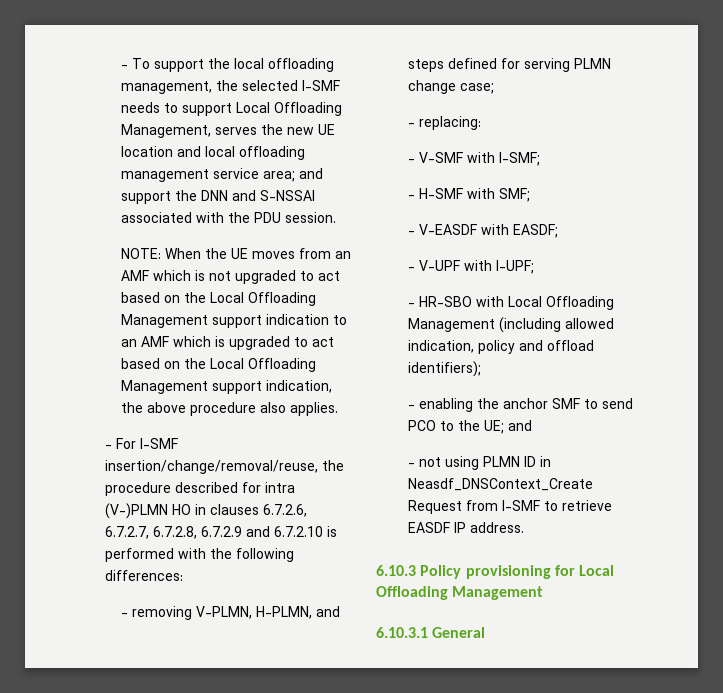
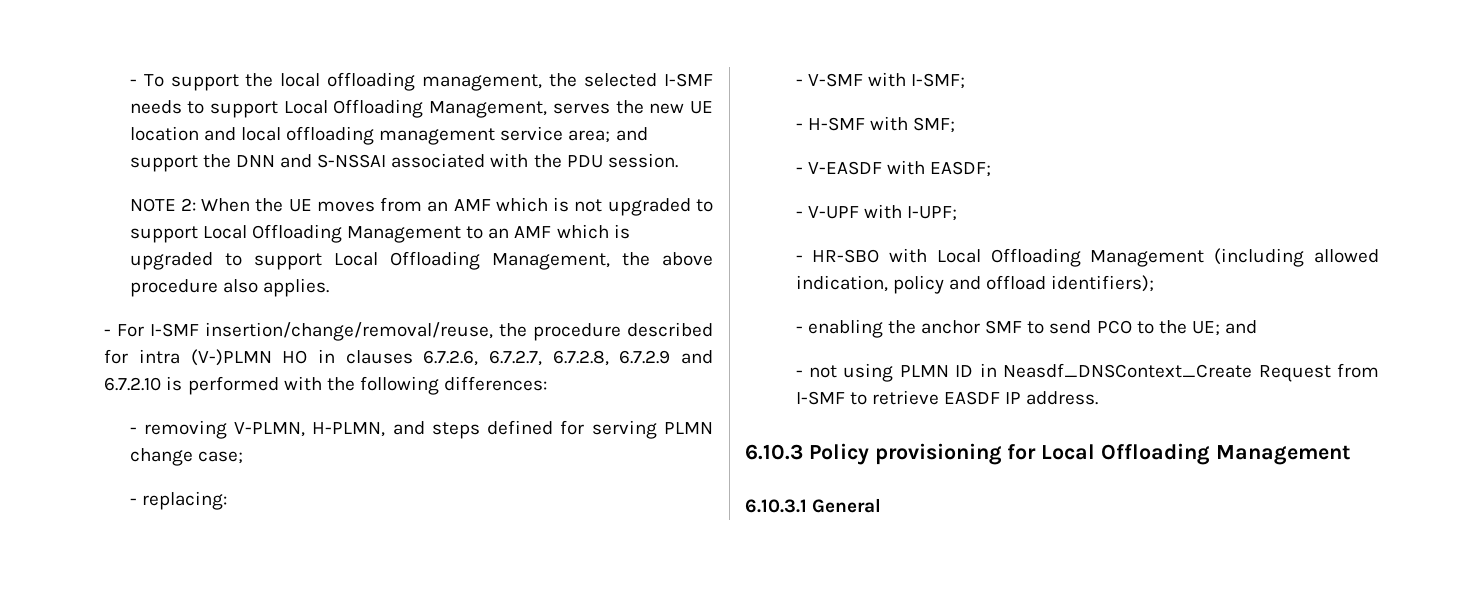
[120,248,161,259] NOTE: -> [129,198,196,212] NOTE 2:
[317,271,340,281] [120,292,316,306] [120,314,329,328] act based on the Local Offloading Management support indication -> [129,224,462,243] support Local Offloading Management
[311,337,334,347] [120,358,316,372] [120,380,332,394] act based on the Local Offloading Management support indication, -> [253,251,610,270] support Local Offloading Management,

